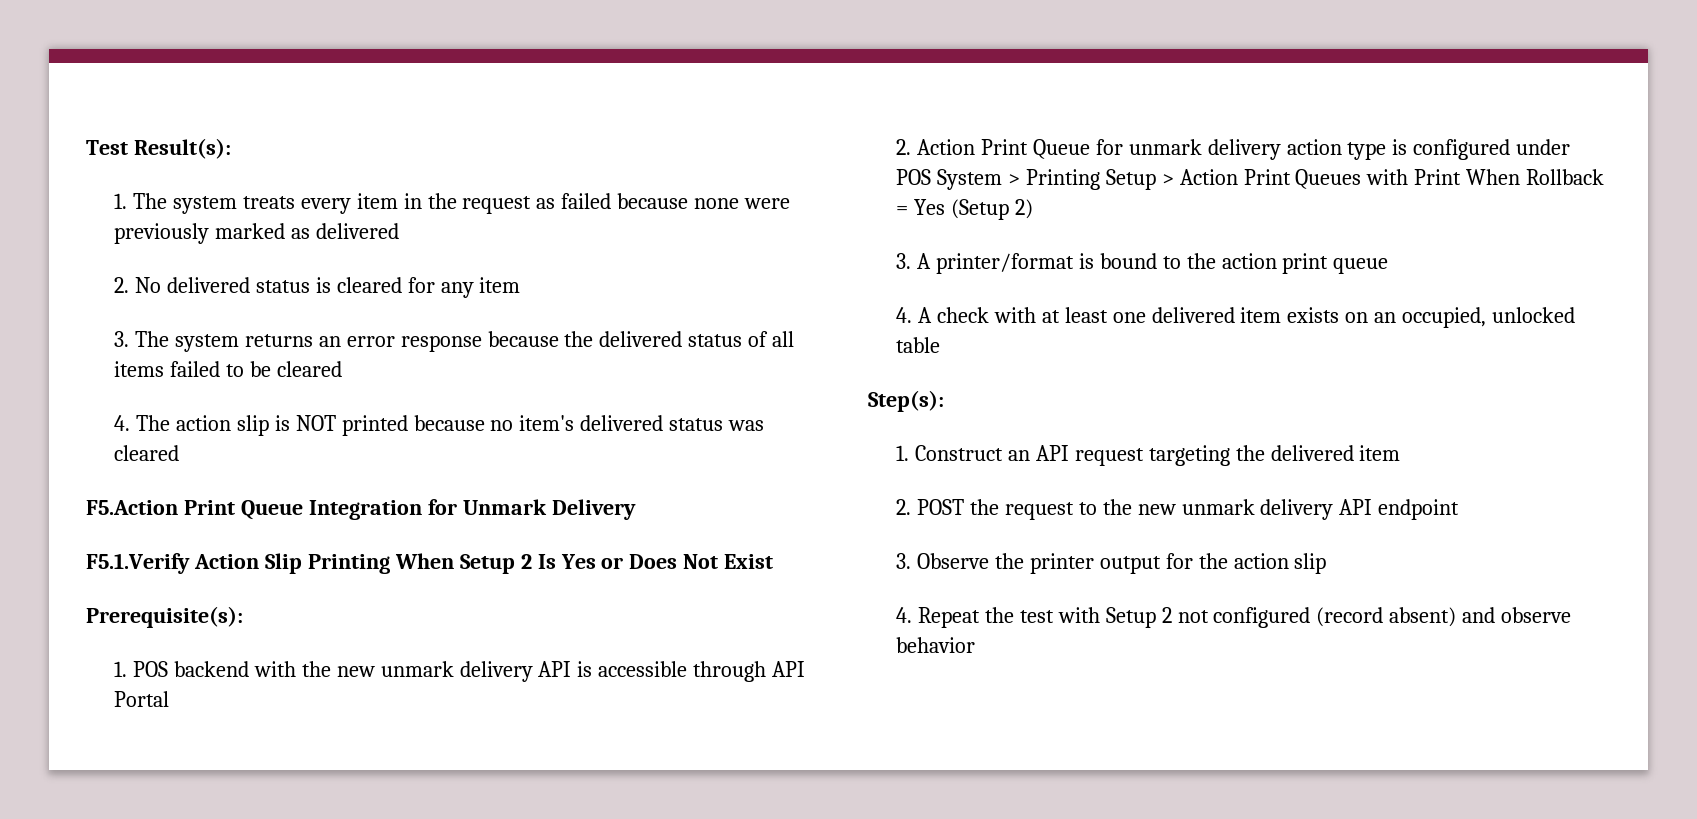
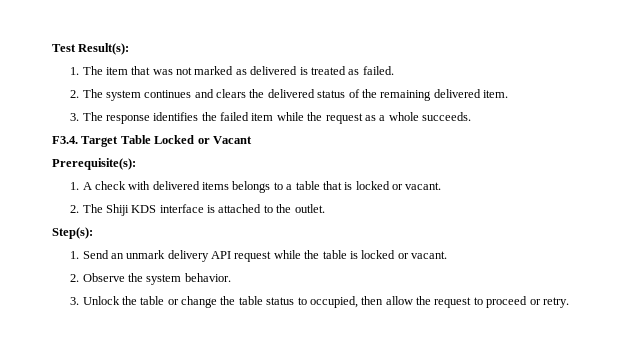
[172,193,791,214] [113,223,399,244] [113,277,521,298] [113,331,795,352] [113,361,342,377] [113,415,765,436] [113,445,179,461] [86,499,636,520] [86,553,774,574] [86,606,243,628] [113,661,806,682] [113,691,169,707] [895,139,1571,160] [895,169,1605,190] [895,199,1033,220] [895,253,1389,274] [895,307,1576,328] [895,337,940,353] [868,390,944,412] [895,445,1401,466] [895,499,1460,520] [895,553,1327,574] [895,607,1572,628] [895,637,975,653] system treats every item in the request as failed because none were previously marked as delivered // 2. No delivered status is cleared for any item // 3. The system returns an error response because the delivered status of all items failed to be cleared // 4. The action slip is NOT printed because no item's delivered status was cleared // F5.Action Print Queue Integration for Unmark Delivery // F5.1.Verify Action Slip Printing When Setup 2 Is Yes or Does Not Exist // Prerequisite(s): // 1. POS backend with the new unmark delivery API is accessible through API Portal // 2. Action Print Queue for unmark delivery action type is configured under POS System > Printing Setup > Action Print Queues with Print When Rollback = Yes (Setup 2) // 3. A printer/format is bound to the action print queue // 4. A check with at least one delivered item exists on an occupied, unlocked table // Step(s): // 1. Construct an API request targeting the delivered item // 2. POST the request to the new unmark delivery API endpoint // 3. Observe the printer output for the action slip // 4. Repeat the test with Setup 2 not configured (record absent) and observe behavior -> [105,66,394,75] [70,89,509,101] [70,112,472,124] [52,135,252,147] [52,158,136,170] [70,181,442,193] [70,204,325,216] [52,227,93,239] [70,250,448,262] [70,273,231,285] [70,296,569,308] item that was not marked as delivered is treated as failed. // 2. The system continues and clears the delivered status of the remaining delivered item. // 3. The response identifies the failed item while the request as a whole succeeds. // F3.4. Target Table Locked or Vacant // Prerequisite(s): // 1. A check with delivered items belongs to a table that is locked or vacant. // 2. The Shiji KDS interface is attached to the outlet. // Step(s): // 1. Send an unmark delivery API request while the table is locked or vacant. // 2. Observe the system behavior. // 3. Unlock the table or change the table status to occupied, then allow the request to proceed or retry.

